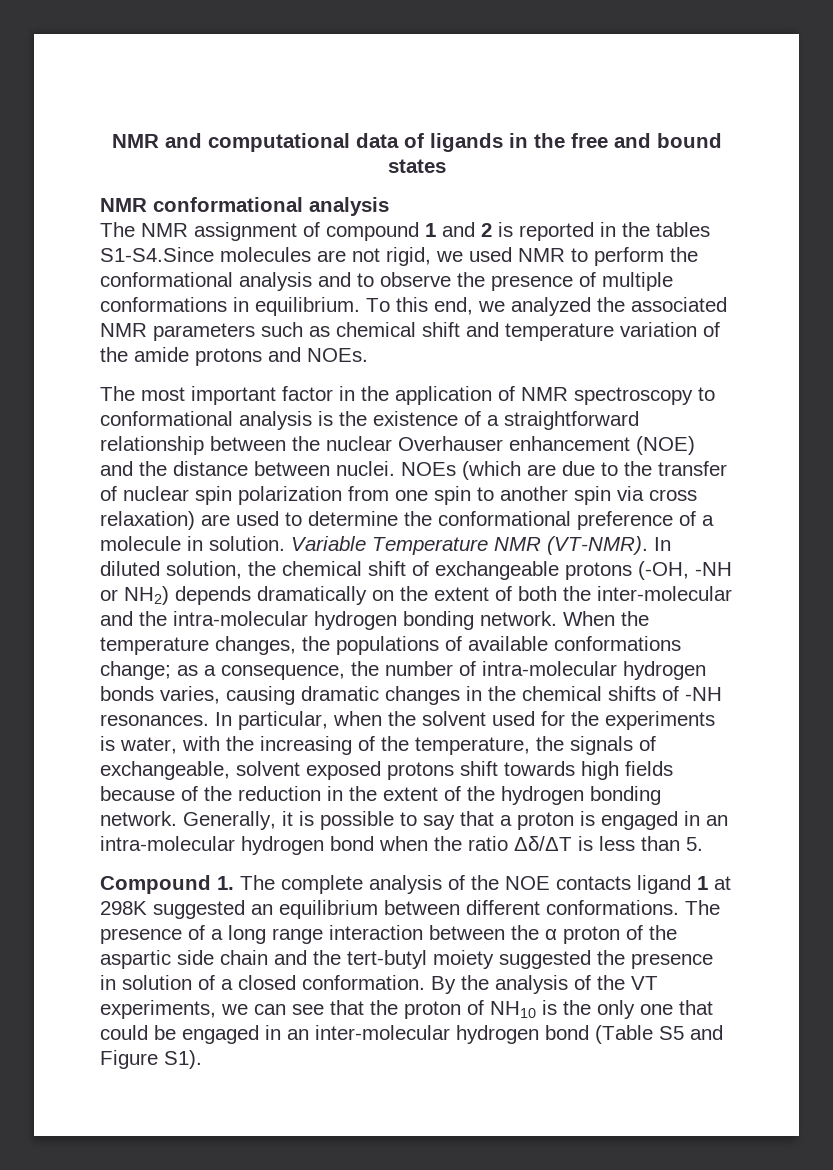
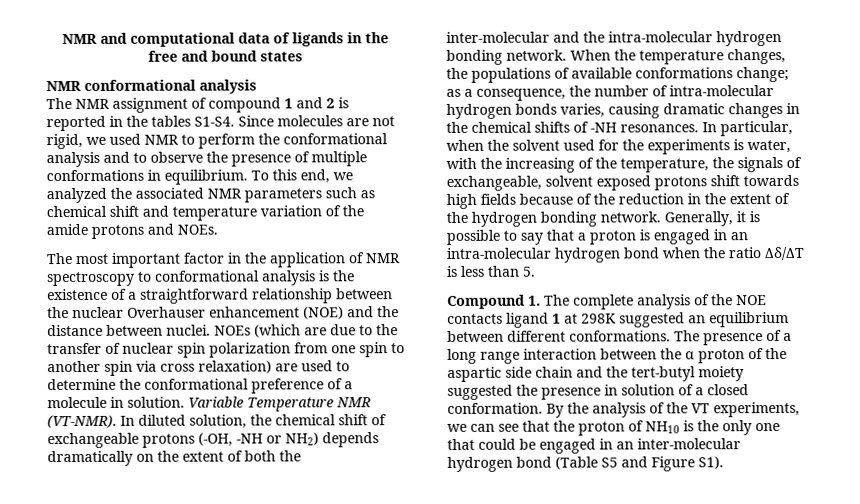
[100,247,214,262] S1-S4.Since -> [194,115,274,127] S1-S4. Since

